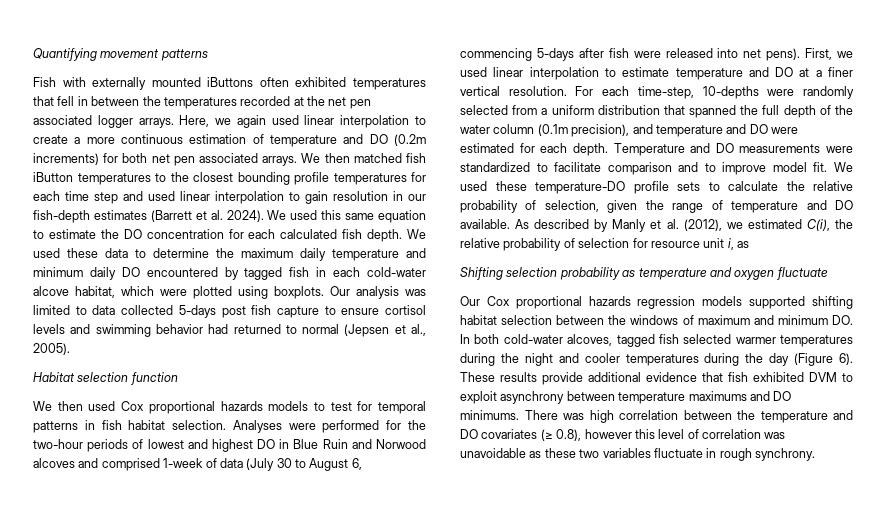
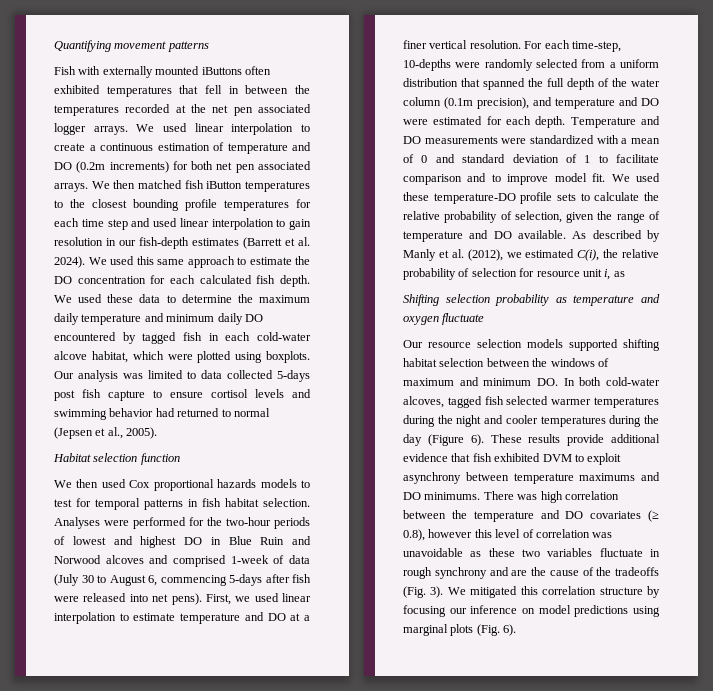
[179,115,266,128] Here, we again -> [136,124,155,132] We
[86,137,115,144] more -> (96, 148) none
[377,210,426,223] equation -> [187,256,235,268] approach
(530, 167) none -> [596,135,660,144] [403,154,591,163] with a mean of 0 and standard deviation of 1
[486,296,696,309] Cox proportional hazards regression -> [428,339,522,348] resource selection
[755,448,815,461] synchrony. -> [434,567,659,579] [403,586,660,598] [403,605,660,617] [403,624,517,636] synchrony and are the cause of the tradeoffs (Fig. 3). We mitigated this correlation structure by focusing our inference on model predictions using marginal plots (Fig. 6).

